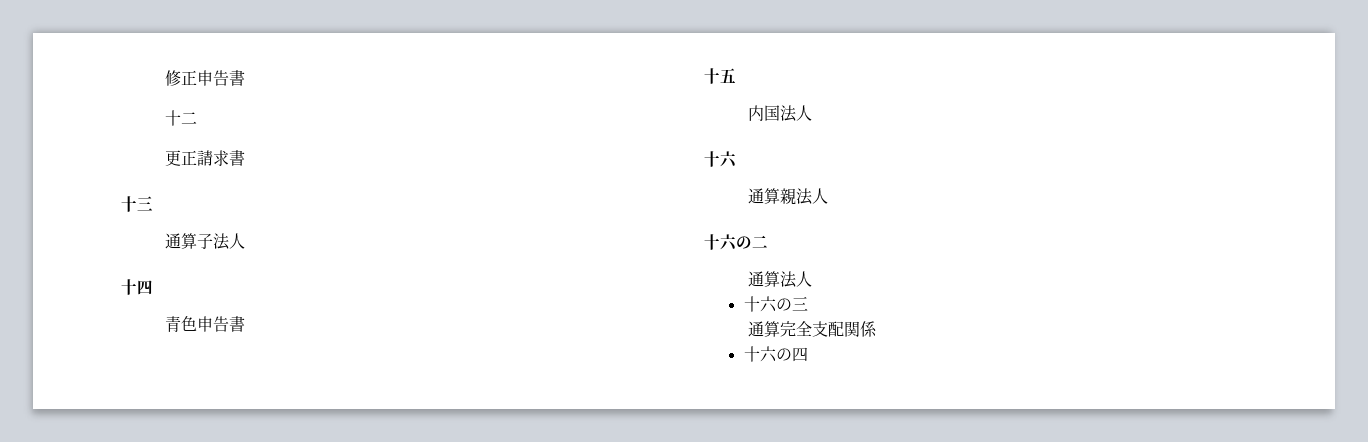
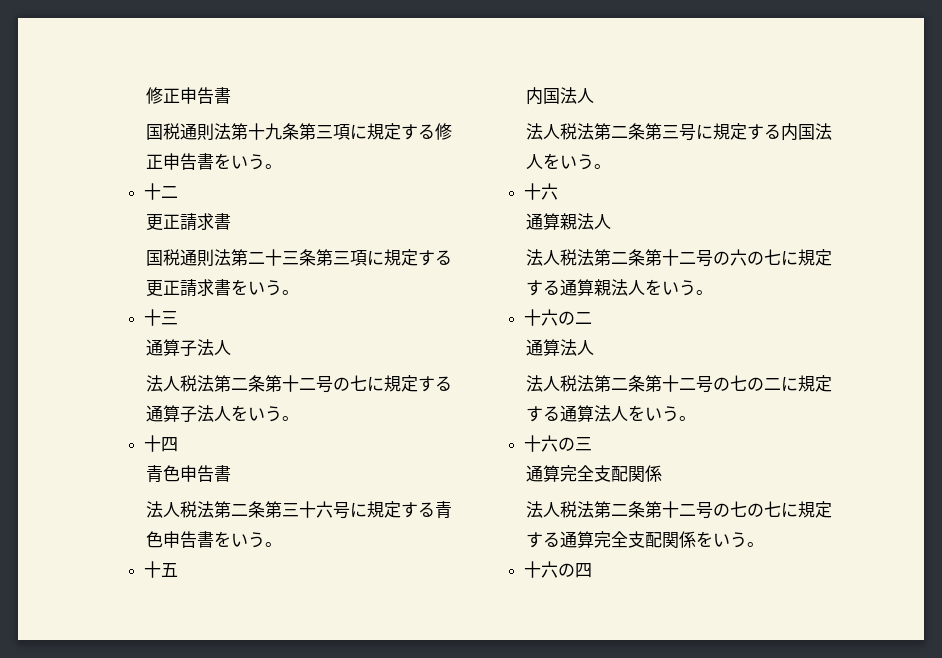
[165,110,198,126] [165,150,246,166] [121,196,153,212] [165,233,246,250] [121,279,153,295] [165,316,246,332] [704,68,736,84] [748,105,813,122] [704,151,737,168] [748,188,829,205] [704,234,768,251] [748,271,813,288] 十二 // 更正請求書 // 十三 // 通算子法人 // 十四 // 青色申告書 // 十五 // 内国法人 // 十六 // 通算親法人 // 十六の二 // 通算法人 -> [145,123,452,141] [145,153,282,170] [144,183,179,200] [145,213,231,231] [145,249,452,267] [145,279,299,297] [144,309,179,326] [145,339,231,357] [145,375,452,393] [145,405,299,423] [144,435,179,452] [145,465,231,483] [145,501,452,519] [145,531,282,548] [144,561,179,578] [525,87,594,105] [525,123,832,141] [525,153,611,170] [524,183,559,200] [525,213,611,230] [525,249,832,267] [525,279,713,296] [524,309,593,326] [525,339,594,356] [525,375,832,393] [525,405,696,422] 国税通則法第十九条第三項に規定する修正申告書をいう。 // 十二 // 更正請求書 // 国税通則法第二十三条第三項に規定する更正請求書をいう。 // 十三 // 通算子法人 // 法人税法第二条第十二号の七に規定する通算子法人をいう。 // 十四 // 青色申告書 // 法人税法第二条第三十六号に規定する青色申告書をいう。 // 十五 // 内国法人 // 法人税法第二条第三号に規定する内国法人をいう。 // 十六 // 通算親法人 // 法人税法第二条第十二号の六の七に規定する通算親法人をいう。 // 十六の二 // 通算法人 // 法人税法第二条第十二号の七の二に規定する通算法人をいう。
(878, 329) none -> [525,501,832,519] [525,531,764,548] // 法人税法第二条第十二号の七の七に規定する通算完全支配関係をいう。

